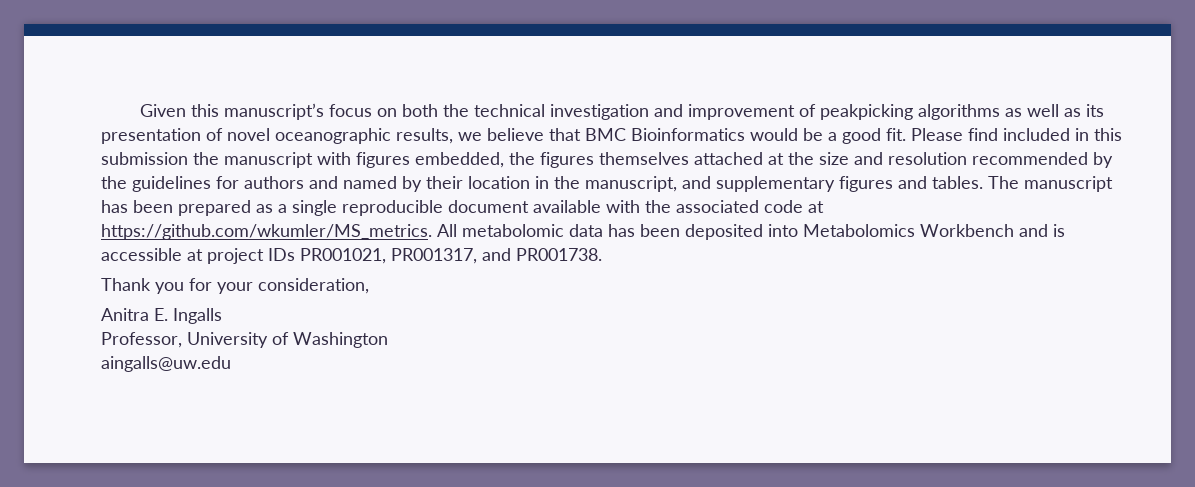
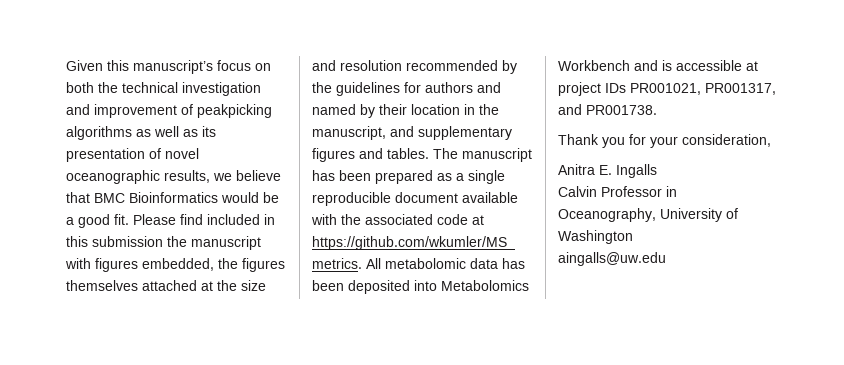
[101,332,182,348] Professor, -> [558,186,677,197] [558,208,656,222] Calvin Professor in Oceanography,

